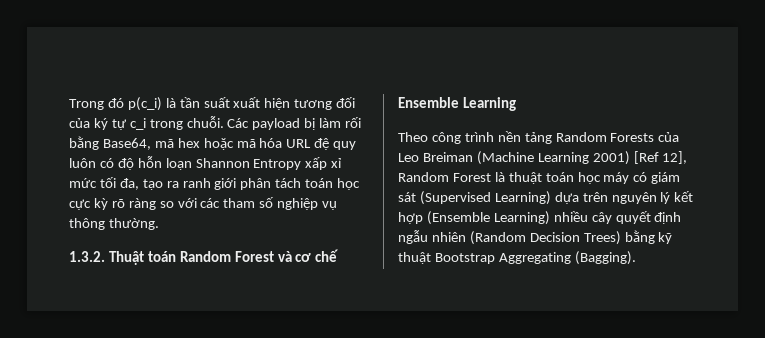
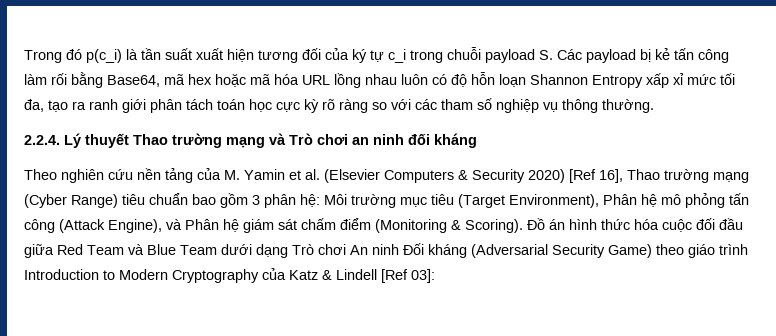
[186,116,316,130] chuỗi. Các payload bị -> [447,47,729,63] chuỗi payload S. Các payload bị kẻ tấn công
[314,138,357,150] đệ quy -> [334,73,397,88] lồng nhau
[69,249,339,265] [398,97,516,111] [398,131,680,144] [398,151,688,165] [398,172,681,184] [398,191,694,205] [398,211,682,225] [398,230,673,245] [398,251,636,265] 1.3.2. Thuật toán Random Forest và cơ chế Ensemble Learning // Theo công trình nền tảng Random Forests của Leo Breiman (Machine Learning 2001) [Ref 12], Random Forest là thuật toán học máy có giám sát (Supervised Learning) dựa trên nguyên lý kết hợp (Ensemble Learning) nhiều cây quyết định ngẫu nhiên (Random Decision Trees) bằng kỹ thuật Bootstrap Aggregating (Bagging). -> [24,133,477,148] [24,168,749,183] [24,193,749,208] [24,218,743,233] [24,243,748,258] [24,268,435,283] 2.2.4. Lý thuyết Thao trường mạng và Trò chơi an ninh đối kháng // Theo nghiên cứu nền tảng của M. Yamin et al. (Elsevier Computers & Security 2020) [Ref 16], Thao trường mạng (Cyber Range) tiêu chuẩn bao gồm 3 phân hệ: Môi trường mục tiêu (Target Environment), Phân hệ mô phỏng tấn công (Attack Engine), và Phân hệ giám sát chấm điểm (Monitoring & Scoring). Đồ án hình thức hóa cuộc đối đầu giữa Red Team và Blue Team dưới dạng Trò chơi An ninh Đối kháng (Adversarial Security Game) theo giáo trình Introduction to Modern Cryptography của Katz & Lindell [Ref 03]:

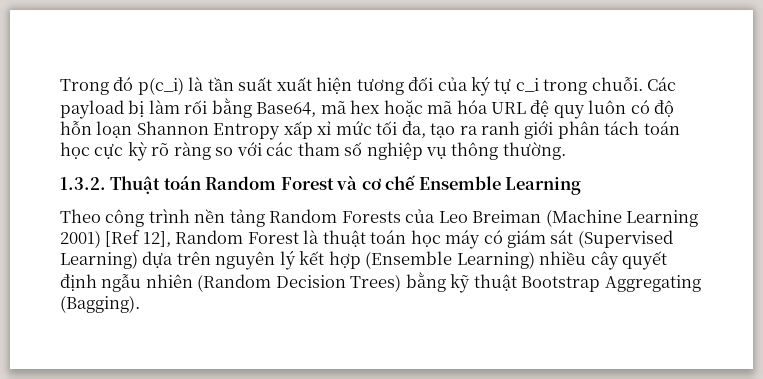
[447,47,729,63] chuỗi payload S. Các payload bị kẻ tấn công -> [591,77,677,91] [60,100,145,119] chuỗi. Các payload bị
[334,73,397,88] lồng nhau -> [530,100,585,119] đệ quy
[24,133,477,148] [24,168,749,183] [24,193,749,208] [24,218,743,233] [24,243,748,258] [24,268,435,283] 2.2.4. Lý thuyết Thao trường mạng và Trò chơi an ninh đối kháng // Theo nghiên cứu nền tảng của M. Yamin et al. (Elsevier Computers & Security 2020) [Ref 16], Thao trường mạng (Cyber Range) tiêu chuẩn bao gồm 3 phân hệ: Môi trường mục tiêu (Target Environment), Phân hệ mô phỏng tấn công (Attack Engine), và Phân hệ giám sát chấm điểm (Monitoring & Scoring). Đồ án hình thức hóa cuộc đối đầu giữa Red Team và Blue Team dưới dạng Trò chơi An ninh Đối kháng (Adversarial Security Game) theo giáo trình Introduction to Modern Cryptography của Katz & Lindell [Ref 03]: -> [60,175,582,195] [60,209,699,227] [60,230,673,249] [60,251,668,270] [60,272,701,293] [60,295,140,313] 1.3.2. Thuật toán Random Forest và cơ chế Ensemble Learning // Theo công trình nền tảng Random Forests của Leo Breiman (Machine Learning 2001) [Ref 12], Random Forest là thuật toán học máy có giám sát (Supervised Learning) dựa trên nguyên lý kết hợp (Ensemble Learning) nhiều cây quyết định ngẫu nhiên (Random Decision Trees) bằng kỹ thuật Bootstrap Aggregating (Bagging).

